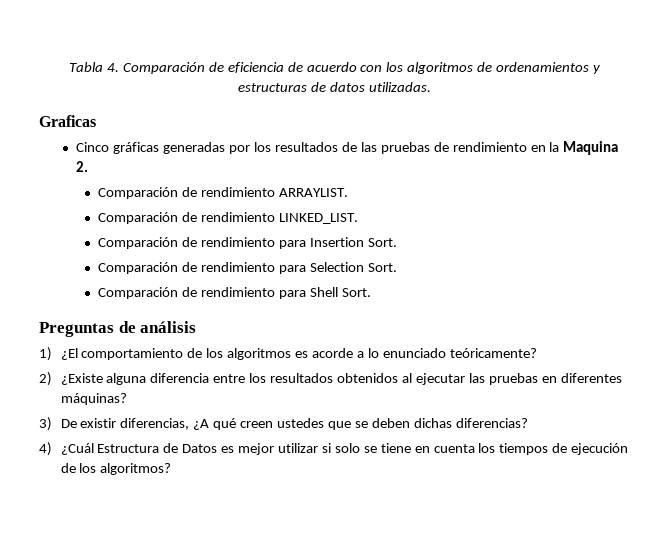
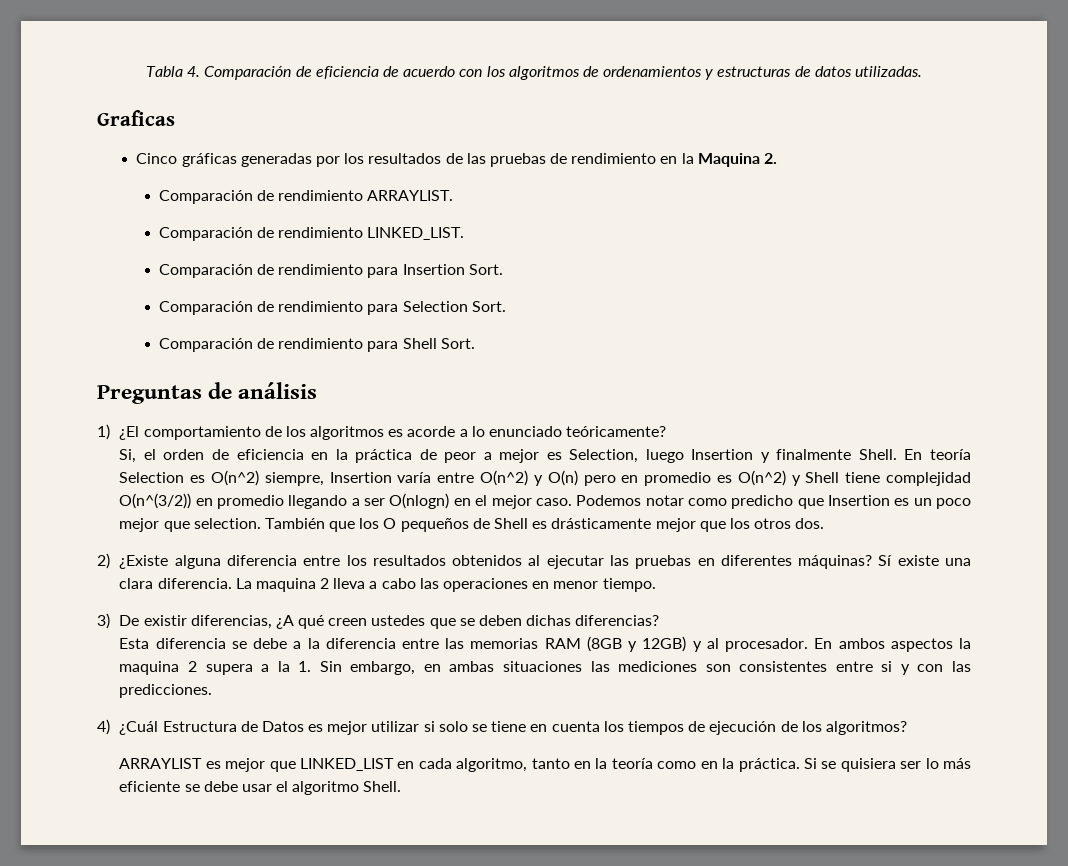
(537, 353) none -> [119,449,971,463] [119,470,972,486] [119,493,971,509] [119,518,825,532] // Si, el orden de eficiencia en la práctica de peor a mejor es Selection, luego Insertion y finalmente Shell. En teoría Selection es O(n^2) siempre, Insertion varía entre O(n^2) y O(n) pero en promedio es O(n^2) y Shell tiene complejidad O(n^(3/2)) en promedio llegando a ser O(nlogn) en el mejor caso. Podemos notar como predicho que Insertion es un poco mejor que selection. También que los O pequeños de Shell es drásticamente mejor que los otros dos.
(127, 399) none -> [878,555,971,566] [119,578,656,592] Sí existe una clara diferencia. La maquina 2 lleva a cabo las operaciones en menor tiempo.
(528, 423) none -> [119,636,972,652] [119,661,971,675] [119,684,213,698] // Esta diferencia se debe a la diferencia entre las memorias RAM (8GB y 12GB) y al procesador. En ambos aspectos la maquina 2 supera a la 1. Sin embargo, en ambas situaciones las mediciones son consistentes entre si y con las predicciones.
(172, 469) none -> [119,758,971,772] [119,781,402,795] // ARRAYLIST es mejor que LINKED_LIST en cada algoritmo, tanto en la teoría como en la práctica. Si se quisiera ser lo más eficiente se debe usar el algoritmo Shell.

